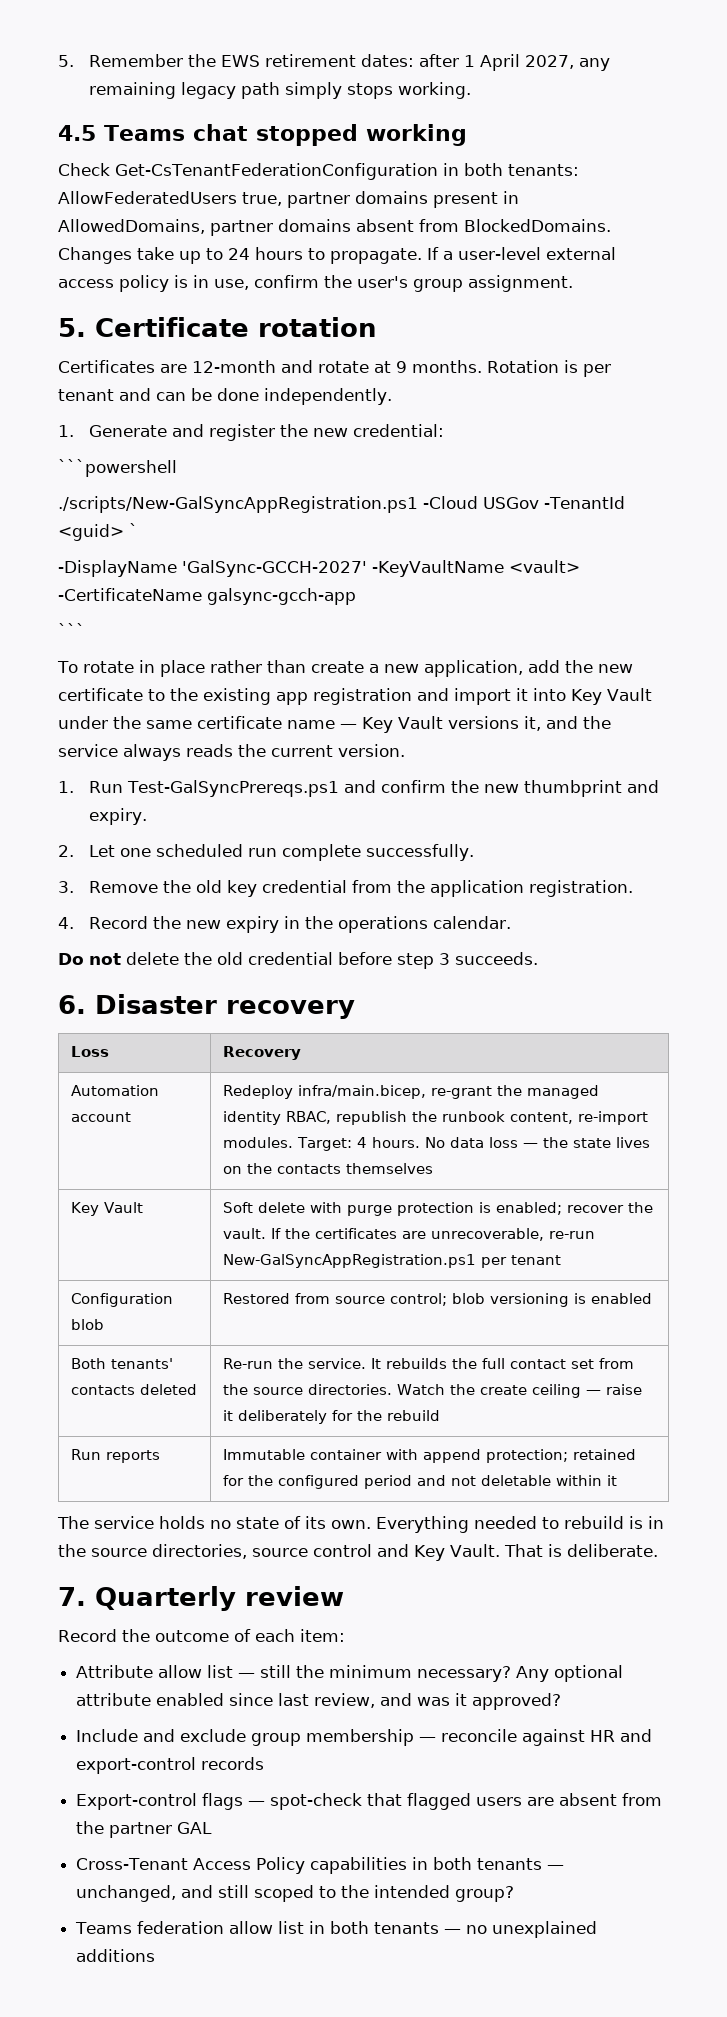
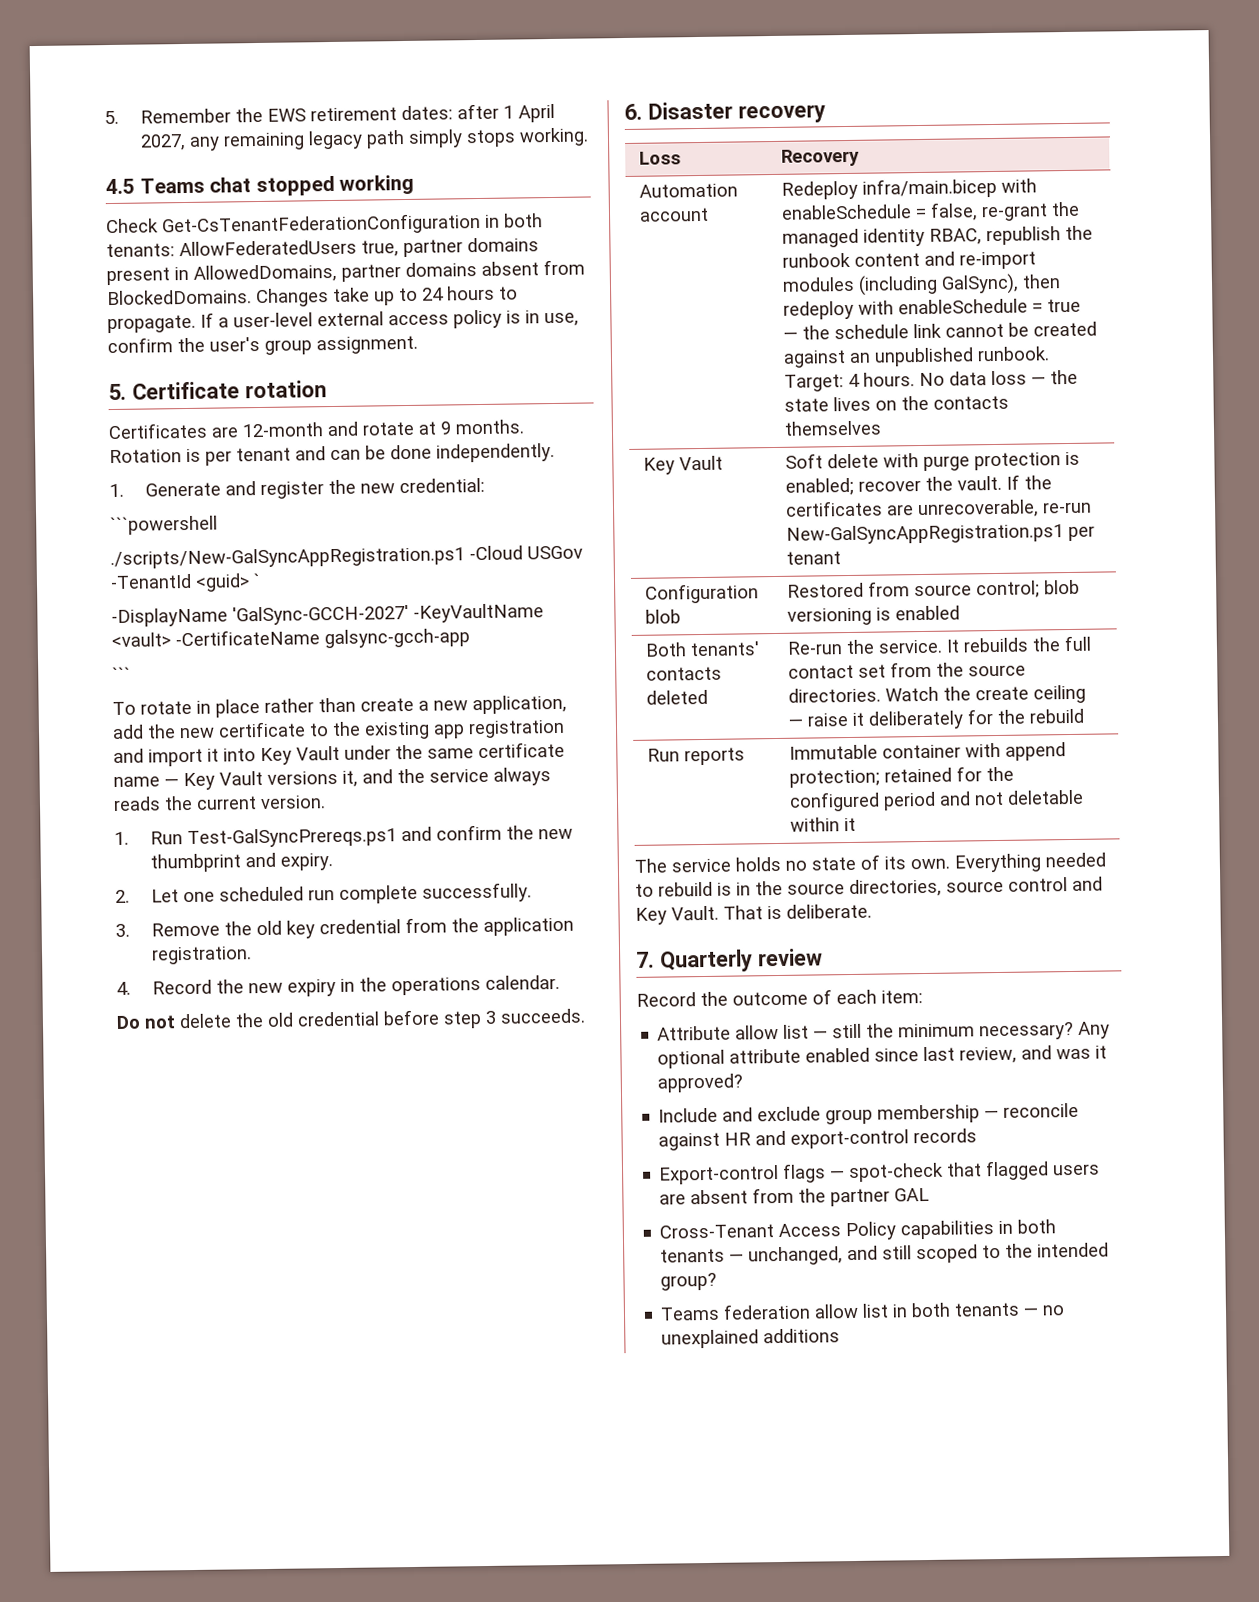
[297,1085,426,1099] infra/main.bicep, -> [861,177,1037,199] [780,202,978,221] infra/main.bicep with enableSchedule = false,
[509,1111,648,1125] [222,1137,293,1148] content, re-import modules. -> [853,251,1036,270] [781,273,1061,296] [782,298,1081,320] [782,321,1097,340] [782,346,1050,368] content and re-import modules (including GalSync), then redeploy with enableSchedule = true — the schedule link cannot be created against an unpublished runbook.

